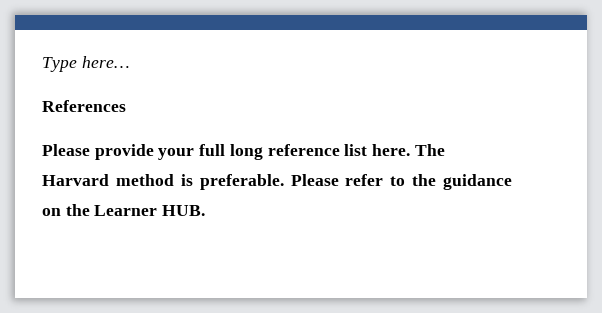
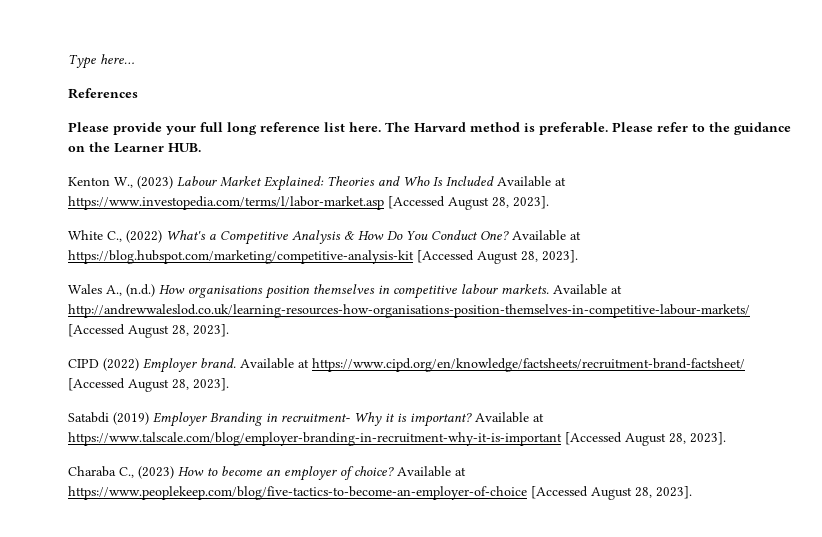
(206, 210) none -> [68,176,566,191] [68,196,549,210] [68,230,581,245] [68,250,578,264] [68,284,622,299] [68,304,750,318] [68,324,229,338] [68,358,745,373] [68,378,229,392] [68,412,544,427] [68,432,726,446] [68,466,466,481] [68,486,692,500] // Kenton W., (2023) Labour Market Explained: Theories and Who Is Included Available at https://www.investopedia.com/terms/l/labor-market.asp [Accessed August 28, 2023]. // White C., (2022) What's a Competitive Analysis & How Do You Conduct One? Available at https://blog.hubspot.com/marketing/competitive-analysis-kit [Accessed August 28, 2023]. // Wales A., (n.d.) How organisations position themselves in competitive labour markets. Available at http://andrewwaleslod.co.uk/learning-resources-how-organisations-position-themselves-in-competitive-labour-markets/ [Accessed August 28, 2023]. // CIPD (2022) Employer brand. Available at https://www.cipd.org/en/knowledge/factsheets/recruitment-brand-factsheet/ [Accessed August 28, 2023]. // Satabdi (2019) Employer Branding in recruitment- Why it is important? Available at https://www.talscale.com/blog/employer-branding-in-recruitment-why-it-is-important [Accessed August 28, 2023]. // Charaba C., (2023) How to become an employer of choice? Available at https://www.peoplekeep.com/blog/five-tactics-to-become-an-employer-of-choice [Accessed August 28, 2023].

